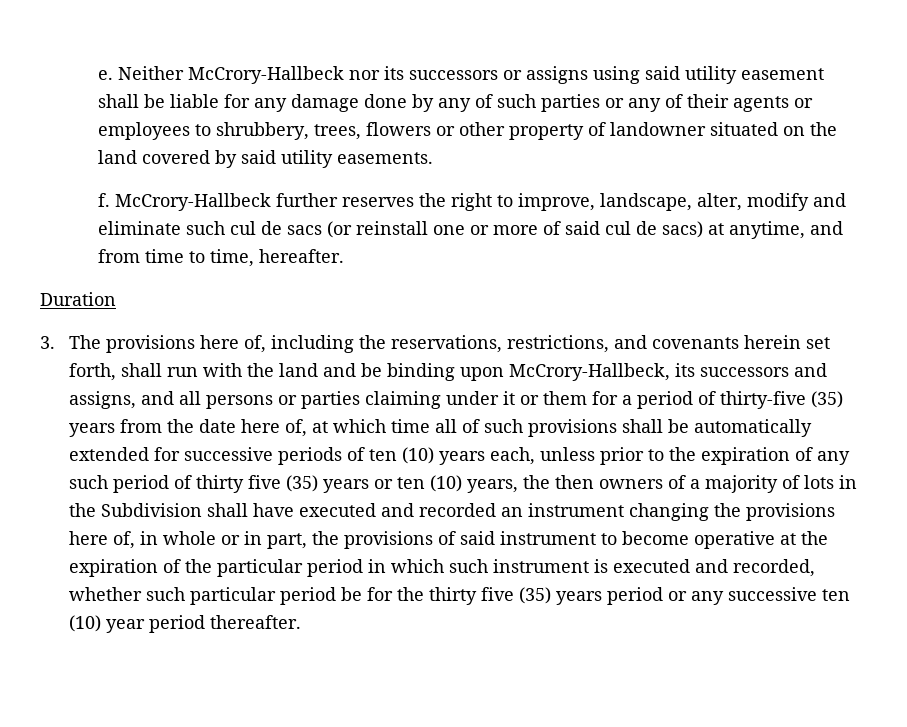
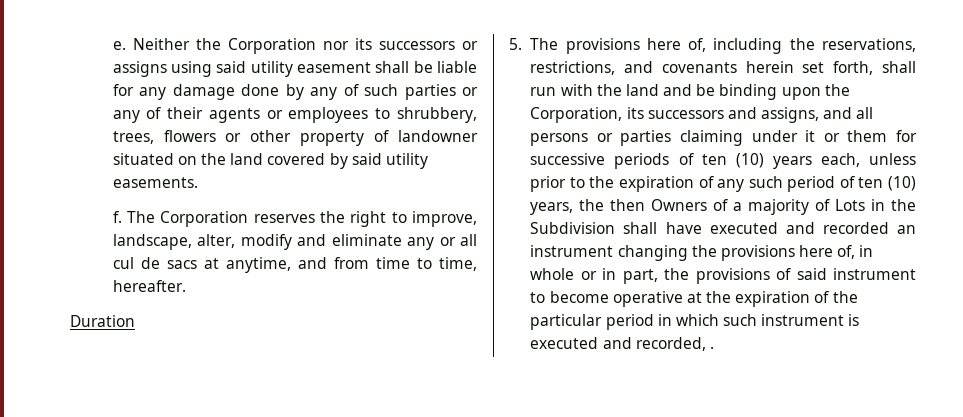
[188,66,345,84] McCrory-Hallbeck -> [195,38,316,54] the Corporation
[115,193,339,211] McCrory-Hallbeck further -> [126,211,249,227] The Corporation
[186,221,704,238] such cul de sacs (or reinstall one or more of said cul de sacs) -> [407,234,477,250] [112,257,197,269] any or all cul de sacs
[40,336,55,349] 3. -> [509,38,522,50] 5.
[509,363,671,381] McCrory-Hallbeck, -> [824,84,850,96] [530,107,623,123] the Corporation,
[622,391,844,409] [69,419,813,437] [69,447,181,461] a period of thirty-five (35) years from the date here of, at which time all of such provisions shall be automatically extended for -> (917, 136) none
[196,475,394,493] thirty five (35) years or -> (855, 182) none
[599,479,664,489] owners -> [651,199,708,211] Owners
[804,475,835,489] lots -> [835,199,866,211] Lots
[69,587,851,605] [69,615,302,633] whether such particular period be for the thirty five (35) years period or any successive ten (10) year period thereafter. -> [709,346,714,349] .

